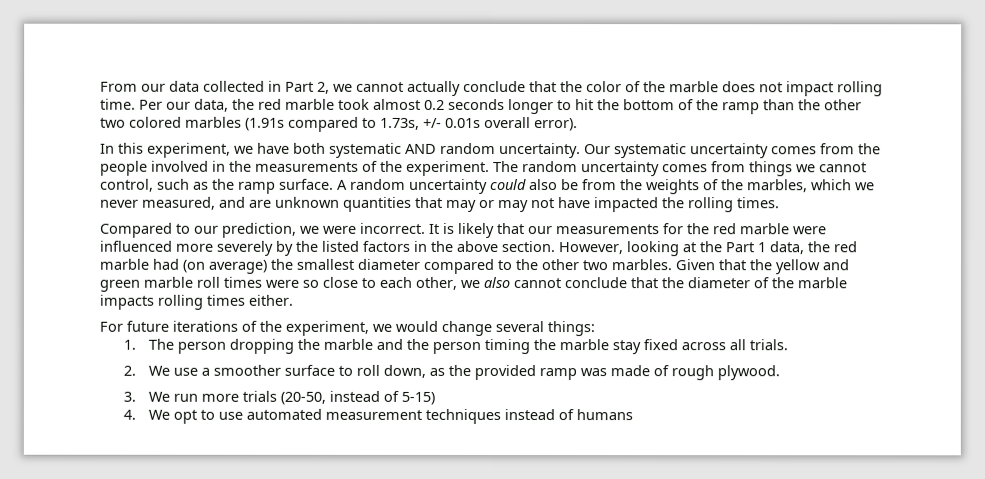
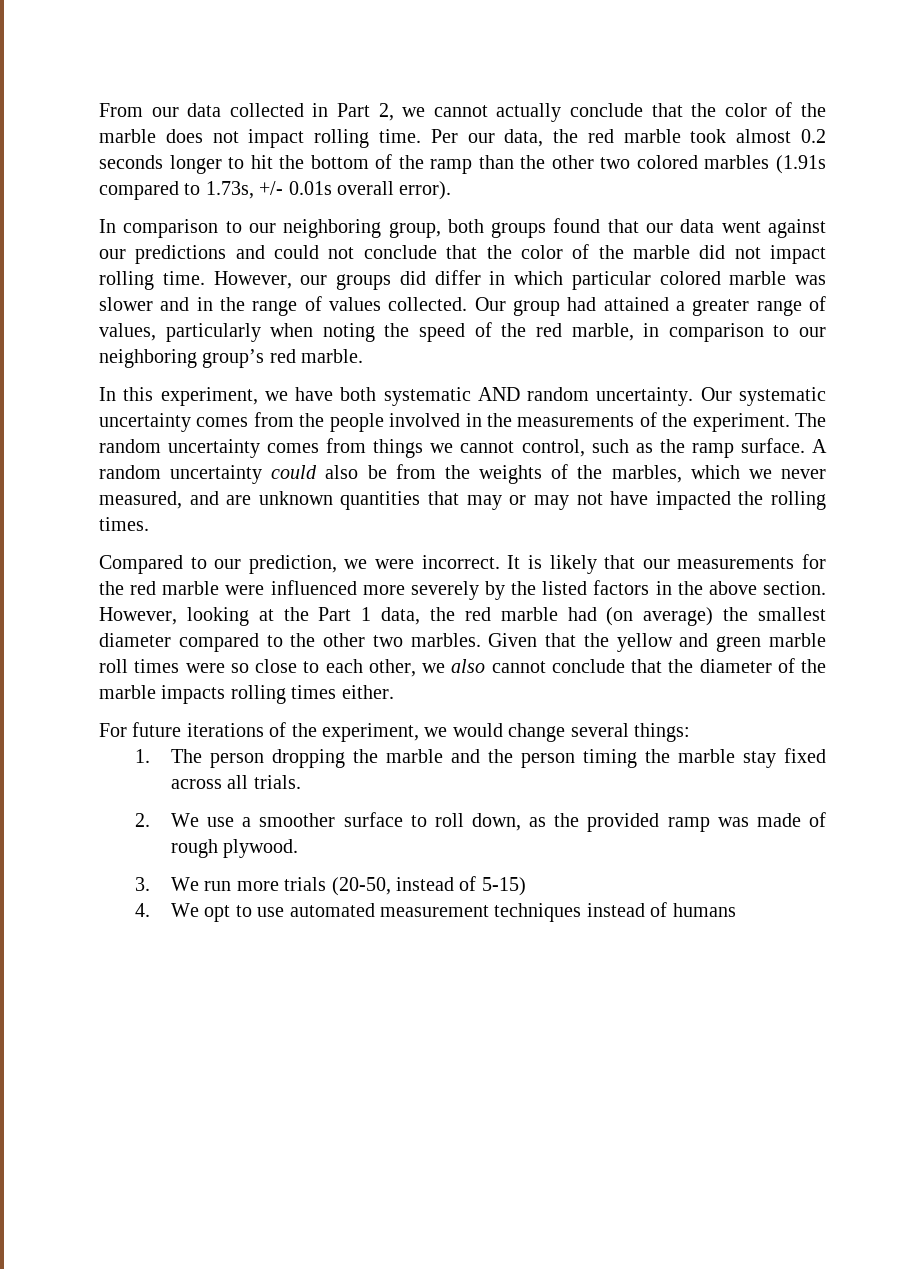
(578, 125) none -> [99,218,826,238] [99,244,826,264] [99,270,826,290] [99,296,826,316] [99,322,827,342] [99,349,364,368] // In comparison to our neighboring group, both groups found that our data went against our predictions and could not conclude that the color of the marble did not impact rolling time. However, our groups did differ in which particular colored marble was slower and in the range of values collected. Our group had attained a greater range of values, particularly when noting the speed of the red marble, in comparison to our neighboring group’s red marble.

